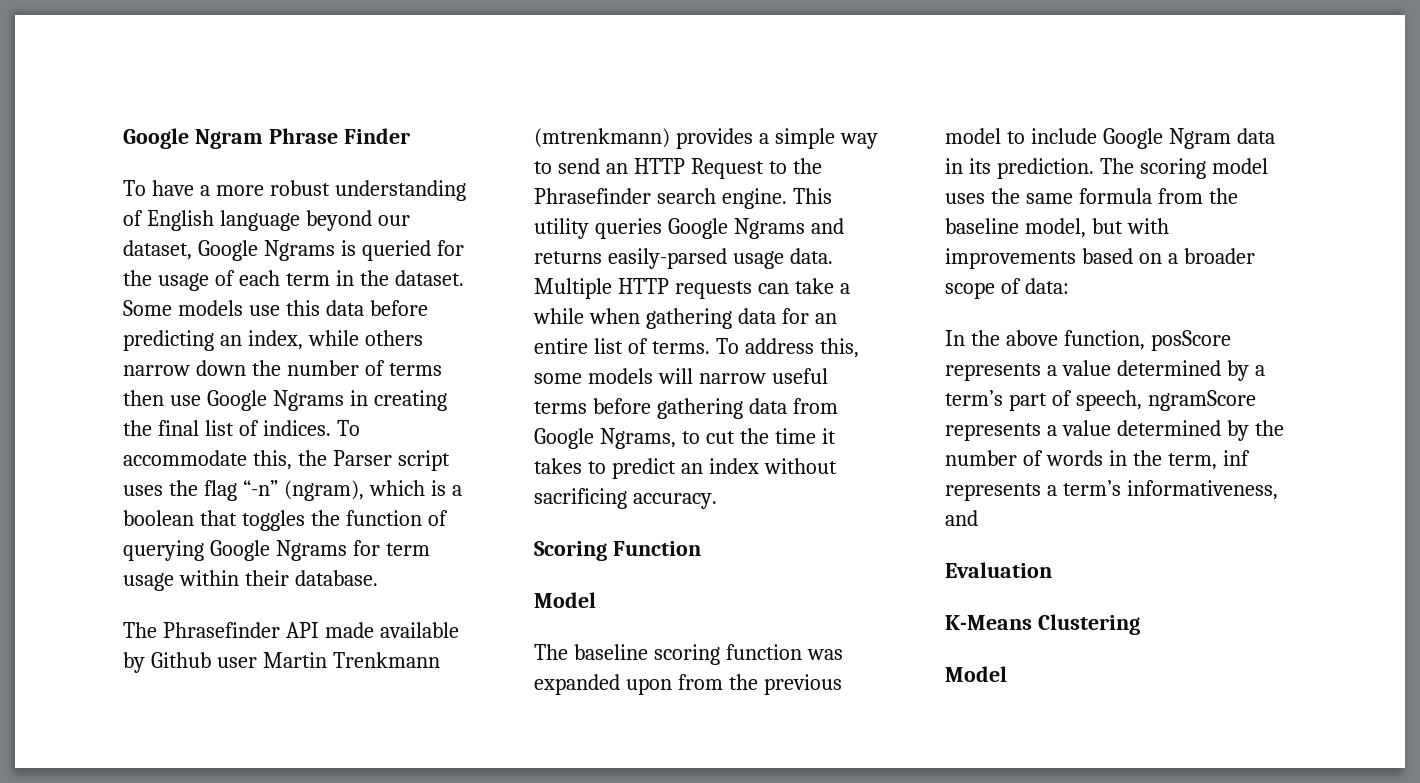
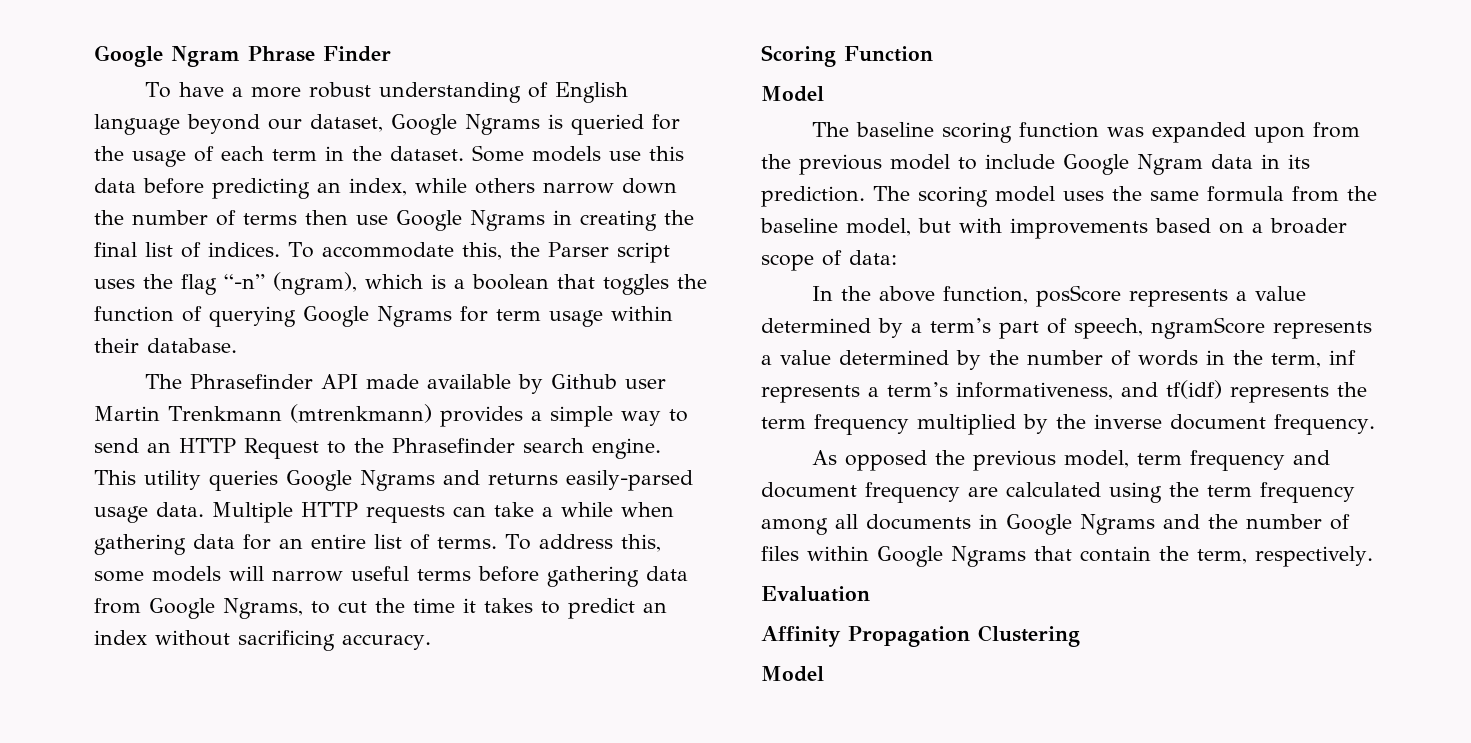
(978, 518) none -> [1166,380,1368,403] [761,414,1375,435] [812,450,1331,471] [761,482,1355,503] [761,514,1350,535] [761,546,1373,567] tf(idf) represents the term frequency multiplied by the inverse document frequency. // As opposed the previous model, term frequency and document frequency are calculated using the term frequency among all documents in Google Ngrams and the number of files within Google Ngrams that contain the term, respectively.
[945,615,1032,630] K-Means -> [761,626,970,647] Affinity Propagation

